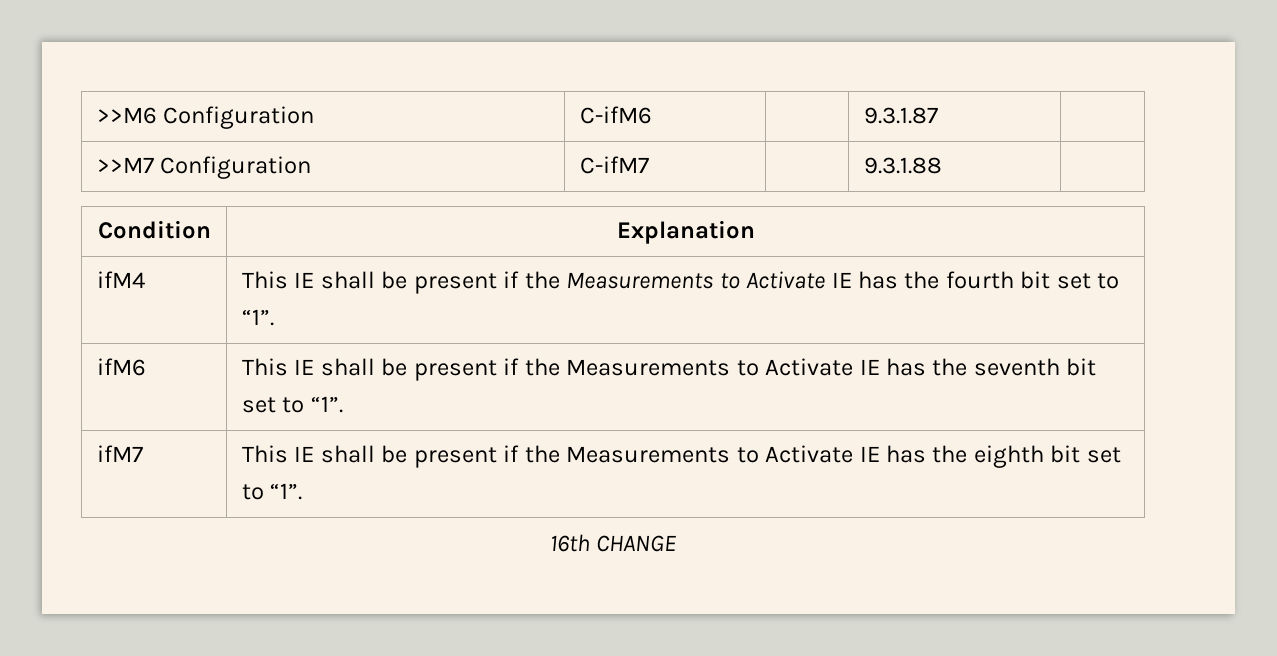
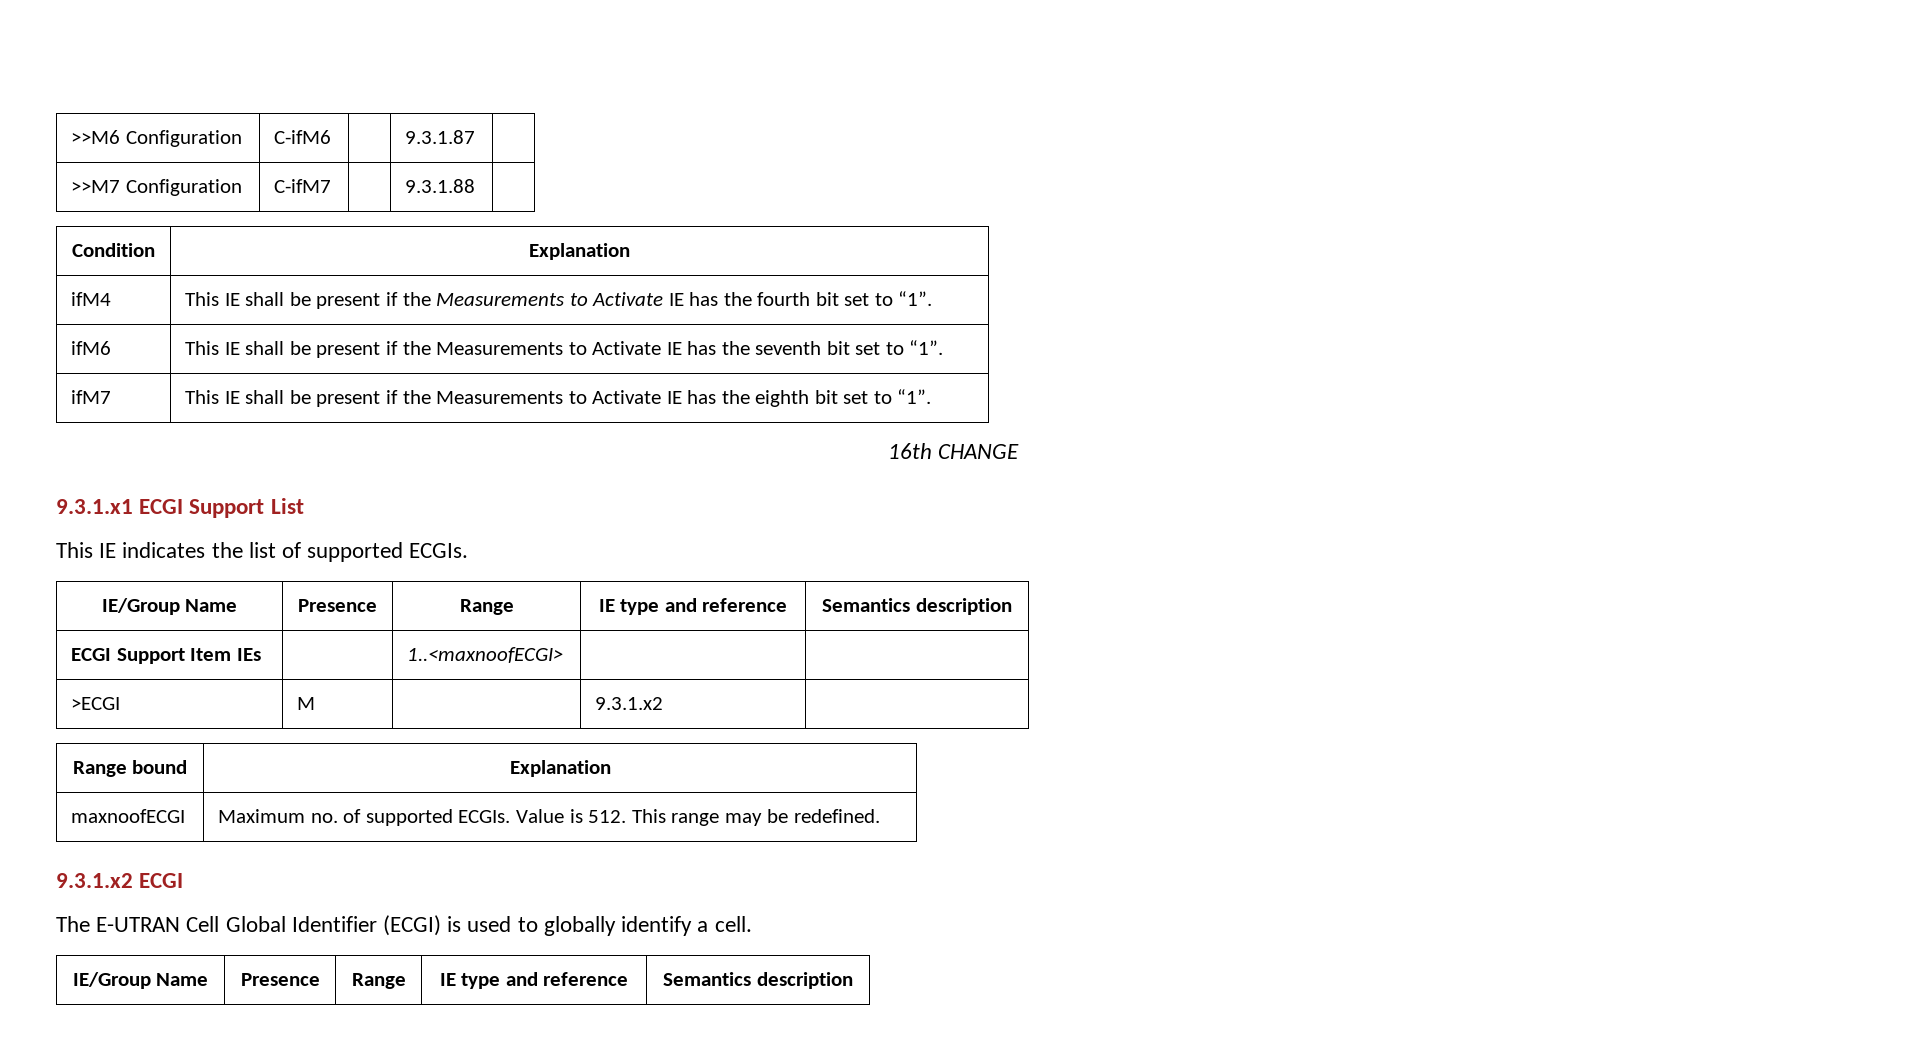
(677, 543) none -> [56,498,304,518] [56,542,469,562] [101,598,238,615] [298,599,377,612] [459,599,514,615] [598,598,788,615] [822,598,1012,615] [71,648,261,664] [407,647,564,663] [71,697,121,710] [297,697,316,710] [595,697,664,710] [72,760,188,777] [509,760,611,777] [71,809,186,823] [218,809,880,826] [56,873,184,888] [56,915,752,936] [72,972,209,989] [240,973,320,986] [351,973,406,989] [439,972,629,989] [663,972,853,989] // 9.3.1.x1 ECGI Support List // This IE indicates the list of supported ECGIs. // IE/Group Name | Presence | Range | IE type and reference | Semantics description // ECGI Support Item IEs | | 1..<maxnoofECGI> | | // >ECGI | M | | 9.3.1.x2 | // Range bound | Explanation // maxnoofECGI | Maximum no. of supported ECGIs. Value is 512. This range may be redefined. // 9.3.1.x2 ECGI // The E-UTRAN Cell Global Identifier (ECGI) is used to globally identify a cell. // IE/Group Name | Presence | Range | IE type and reference | Semantics description

